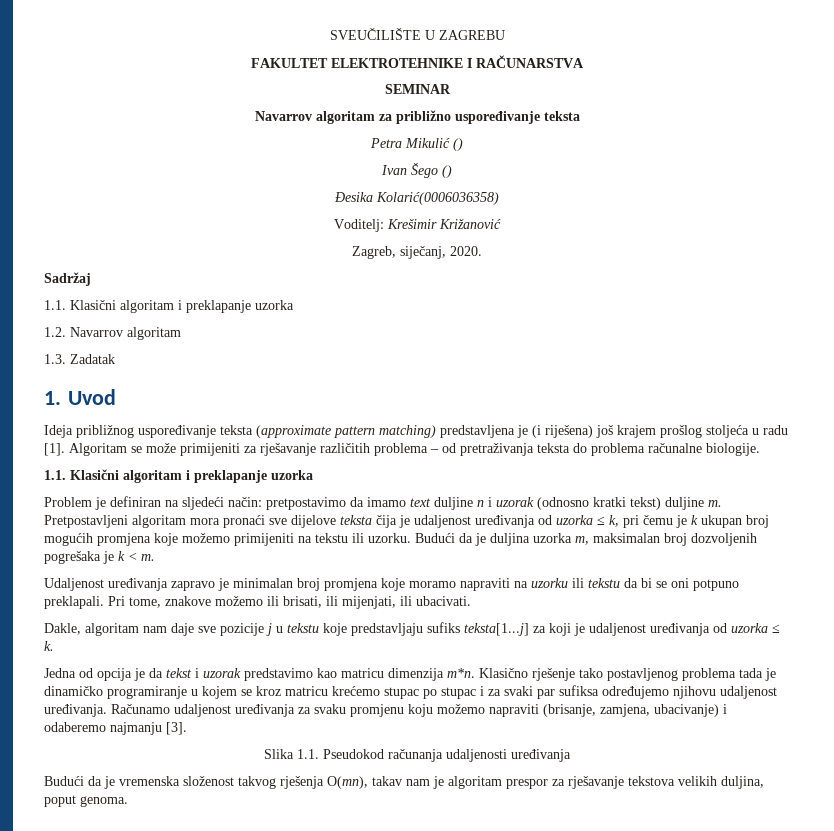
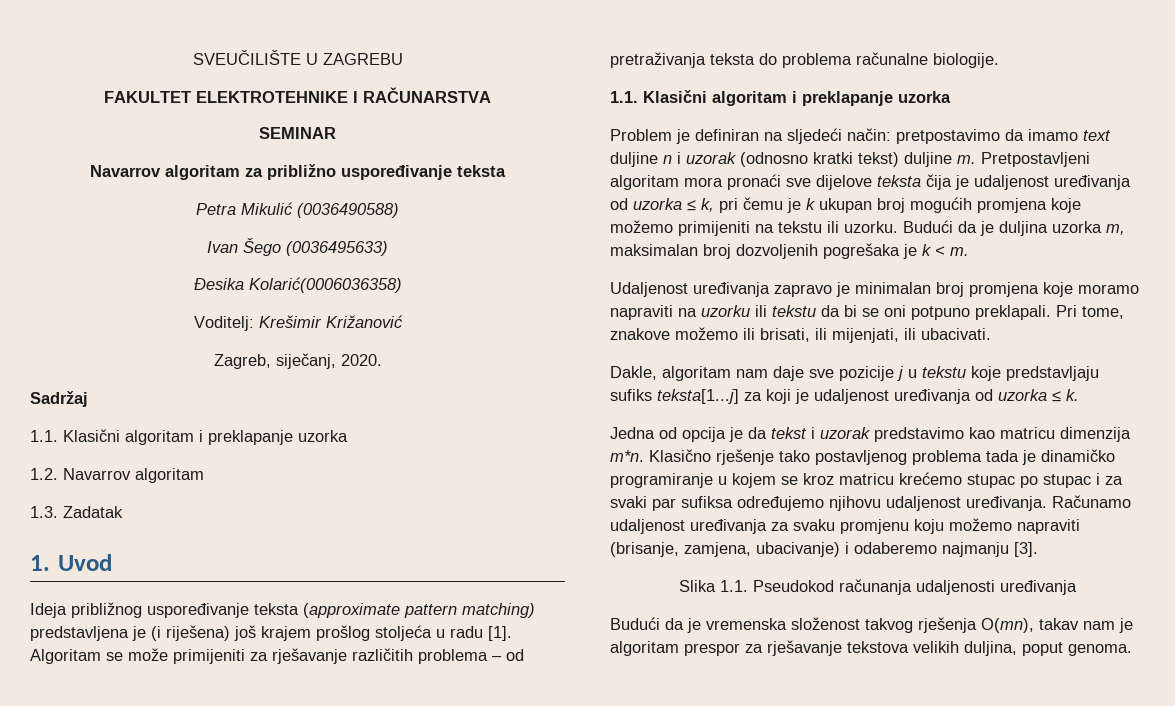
[453,138,463,151] () -> [297,203,399,218] (0036490588)
[442,165,452,178] () -> [286,241,388,256] (0036495633)

